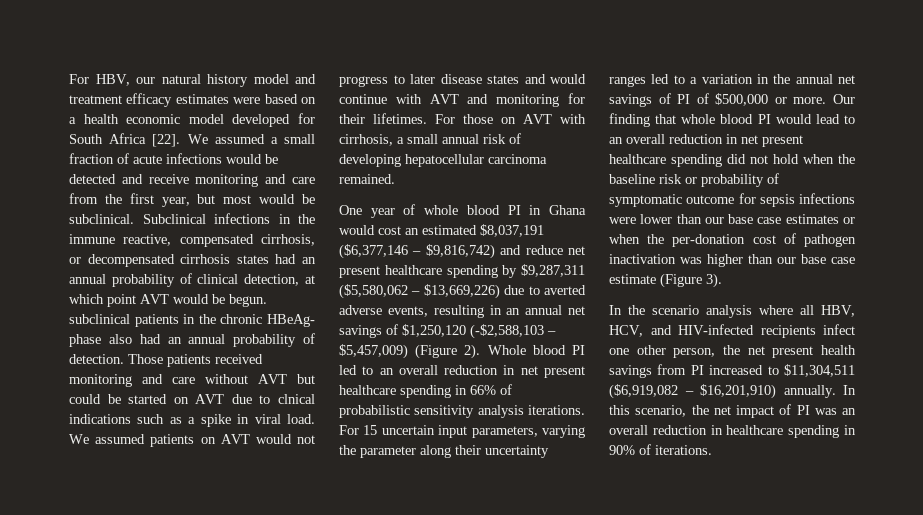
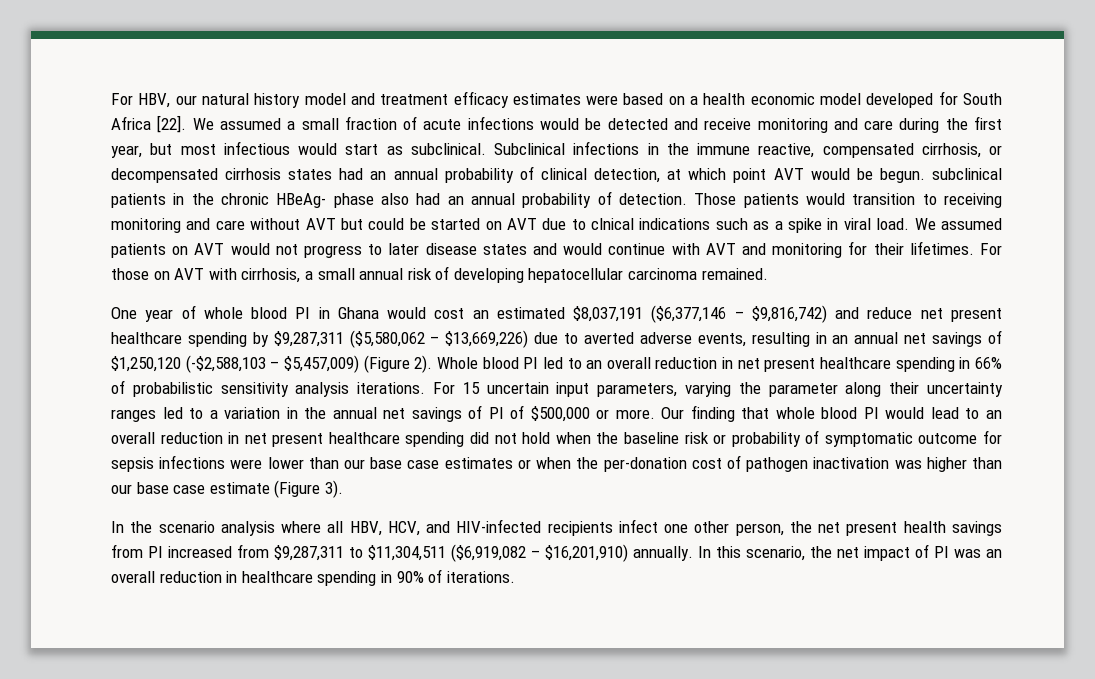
[69,193,98,204] from -> [899,118,940,133] during
[259,194,315,204] would be -> [223,141,403,155] infectious would start as
[215,354,263,364] received -> [806,193,1003,208] would transition to receiving
(764, 370) none -> [237,544,344,561] from $9,287,311

